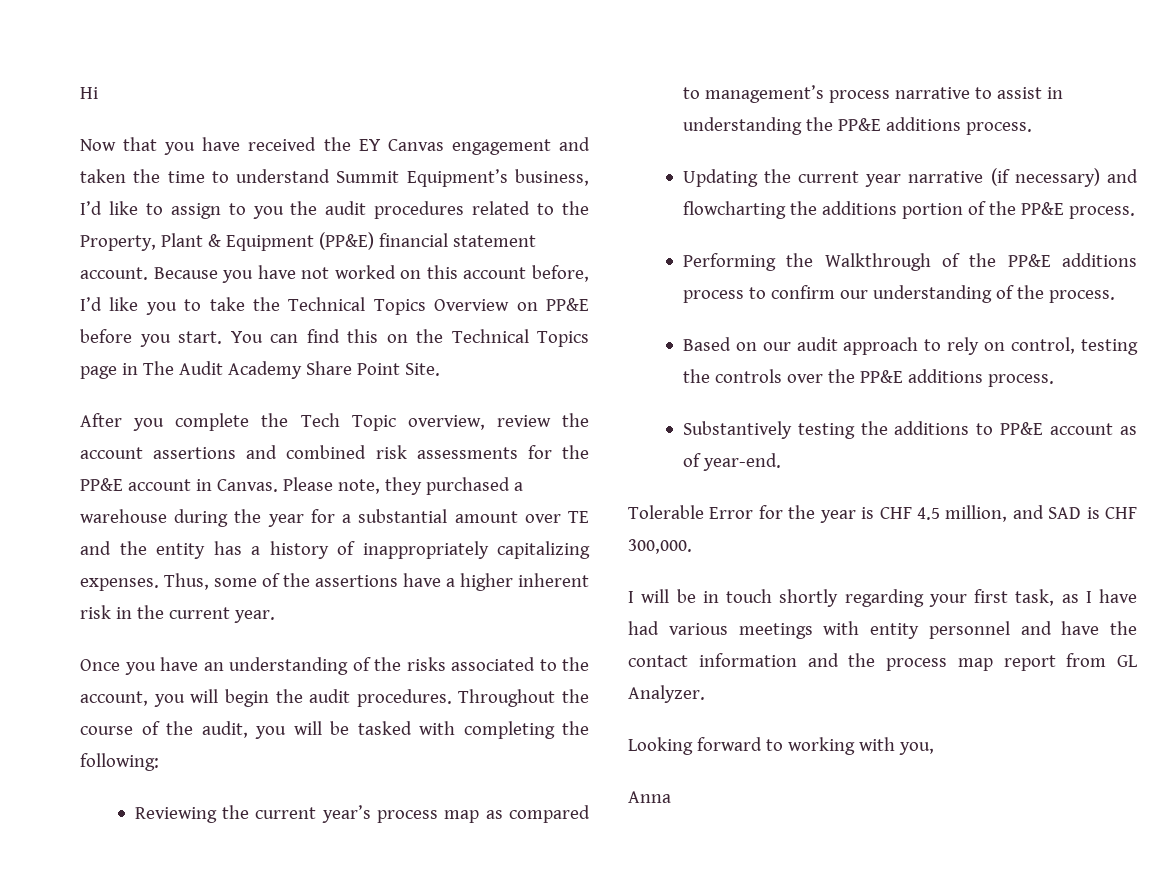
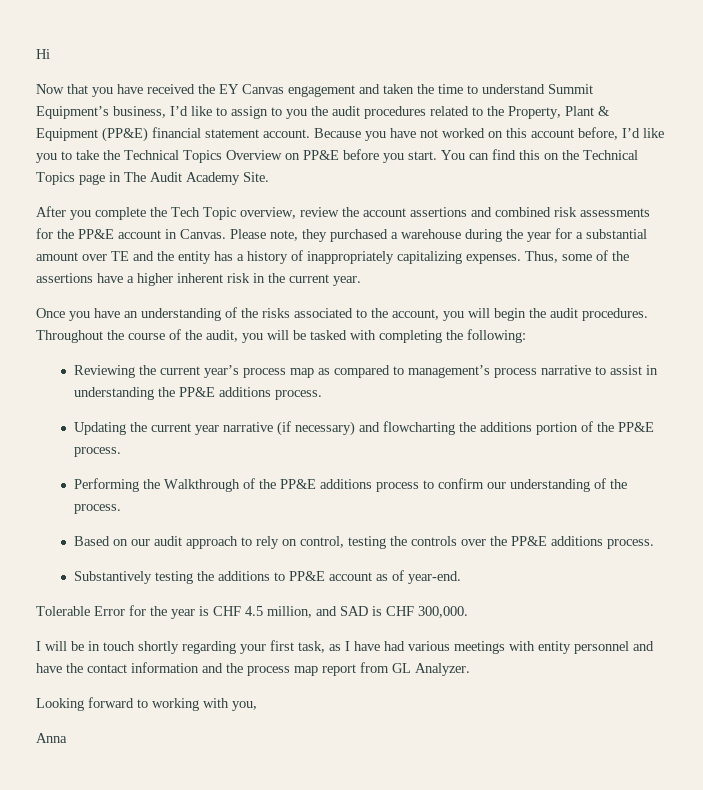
[305,361,400,375] Share Point -> (240, 178) none

